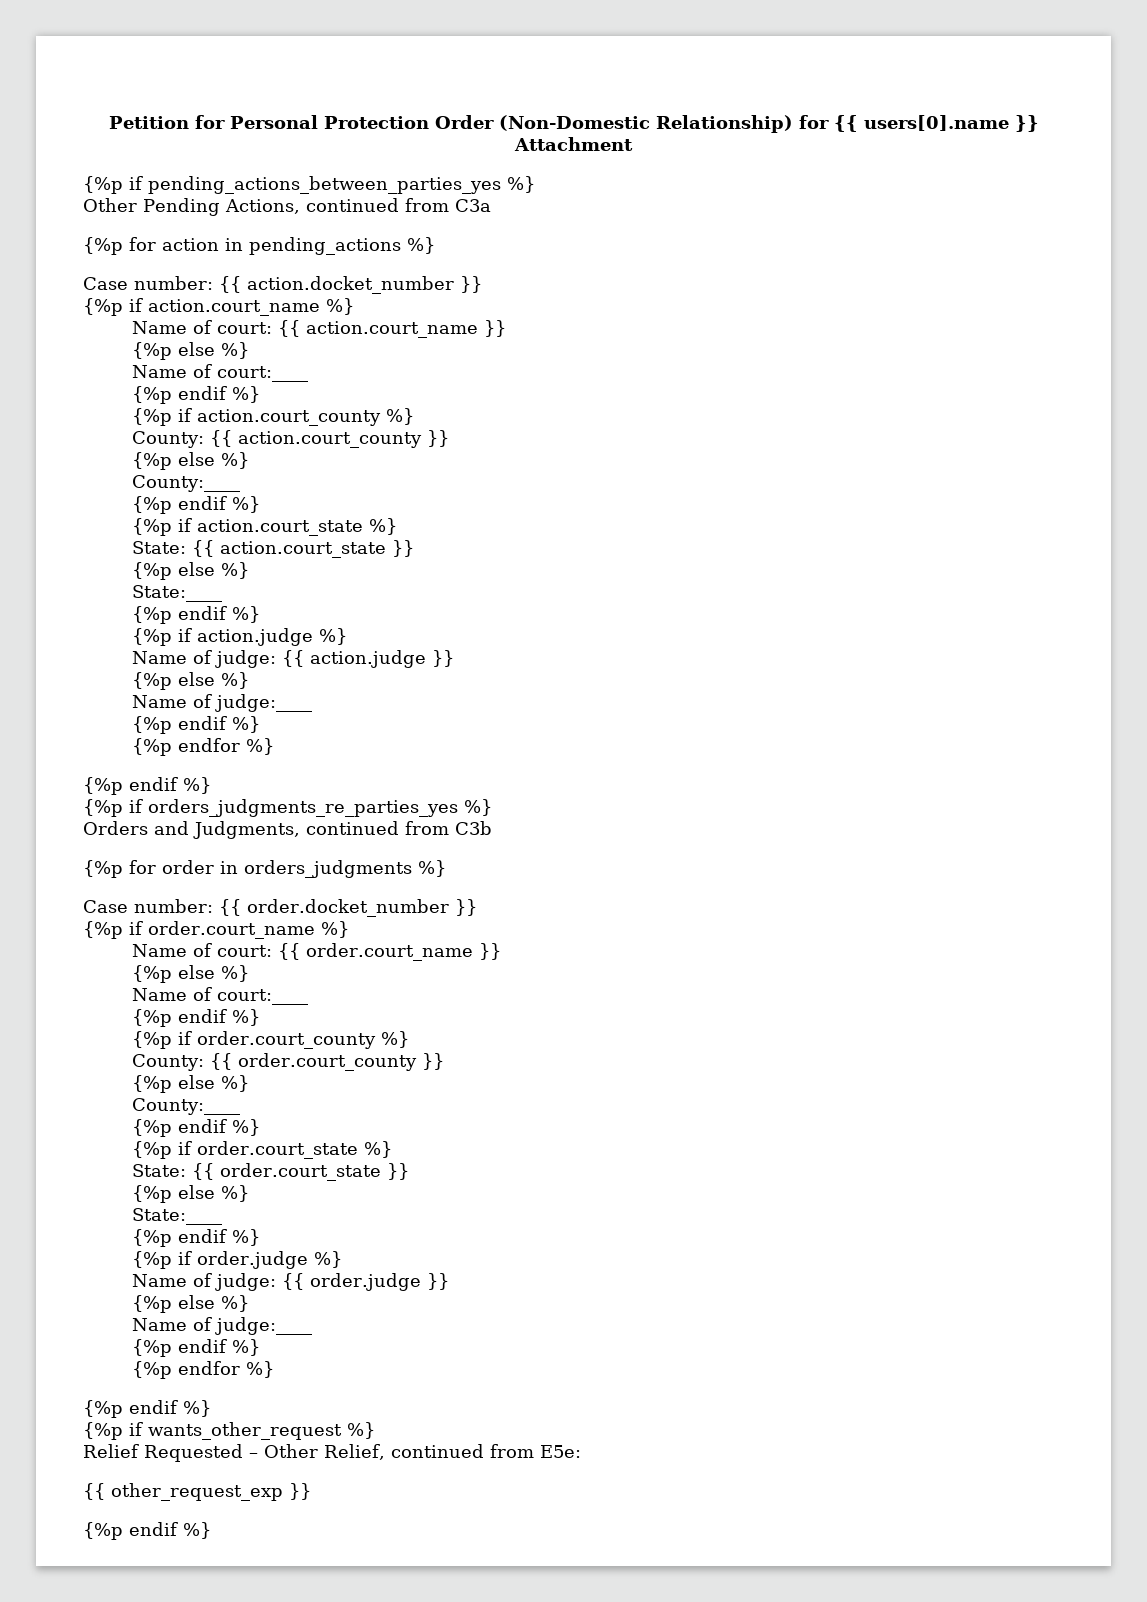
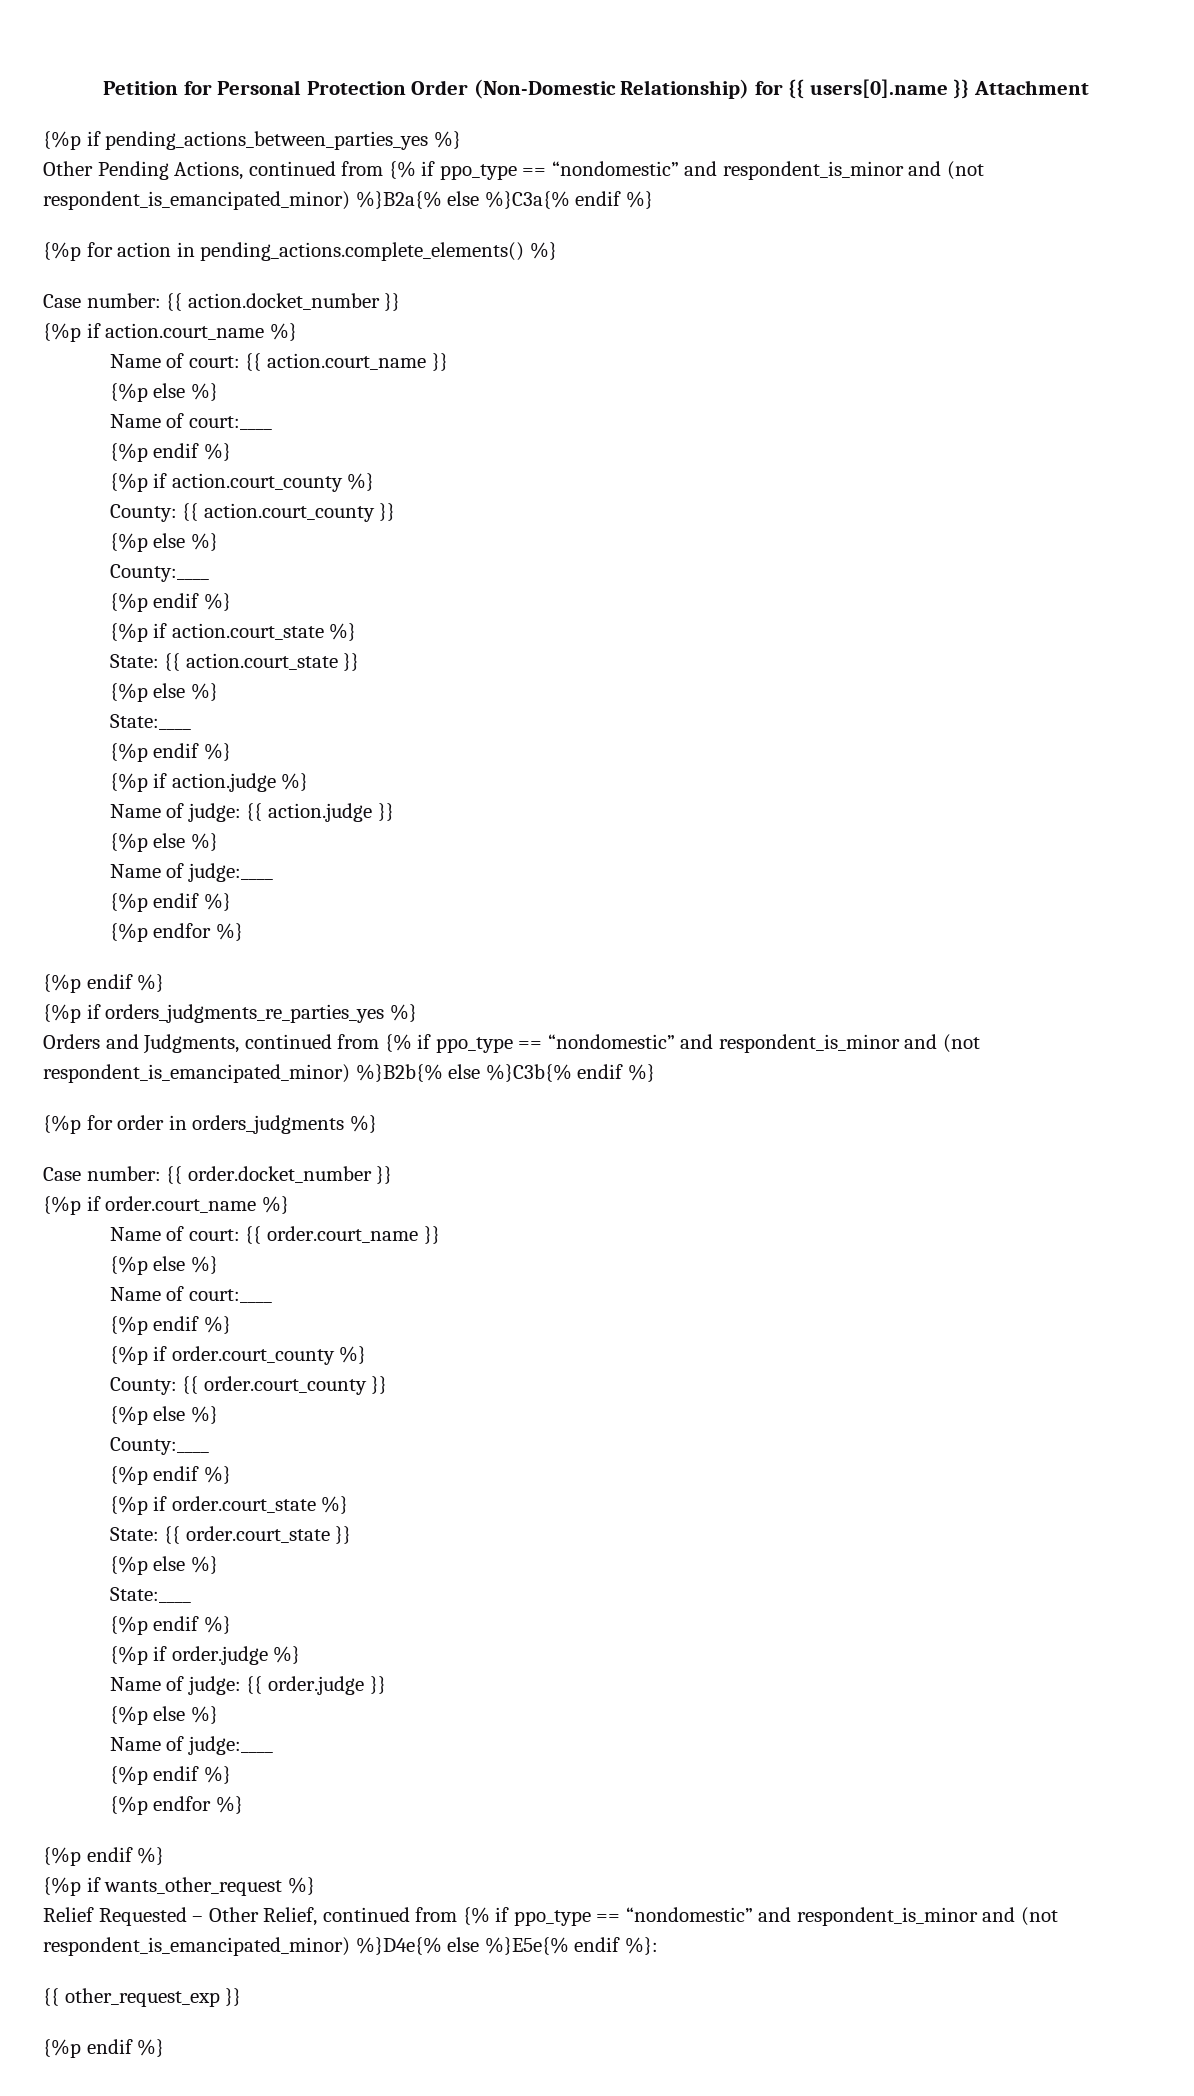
[454,199,491,212] C3a -> [388,161,984,180] [43,191,653,210] {% if ppo_type == “nondomestic” and respondent_is_minor and (not respondent_is_emancipated_minor) %}B2a{% else %}C3a{% endif %}
[249,237,401,255] pending_actions -> [200,242,525,261] pending_actions.complete_elements()
[455,821,492,835] C3b -> [384,1034,980,1053] [43,1064,655,1083] {% if ppo_type == “nondomestic” and respondent_is_minor and (not respondent_is_emancipated_minor) %}B2b{% else %}C3b{% endif %}
[540,1445,581,1458] E5e: -> [462,1907,1059,1926] [43,1937,658,1956] {% if ppo_type == “nondomestic” and respondent_is_minor and (not respondent_is_emancipated_minor) %}D4e{% else %}E5e{% endif %}:

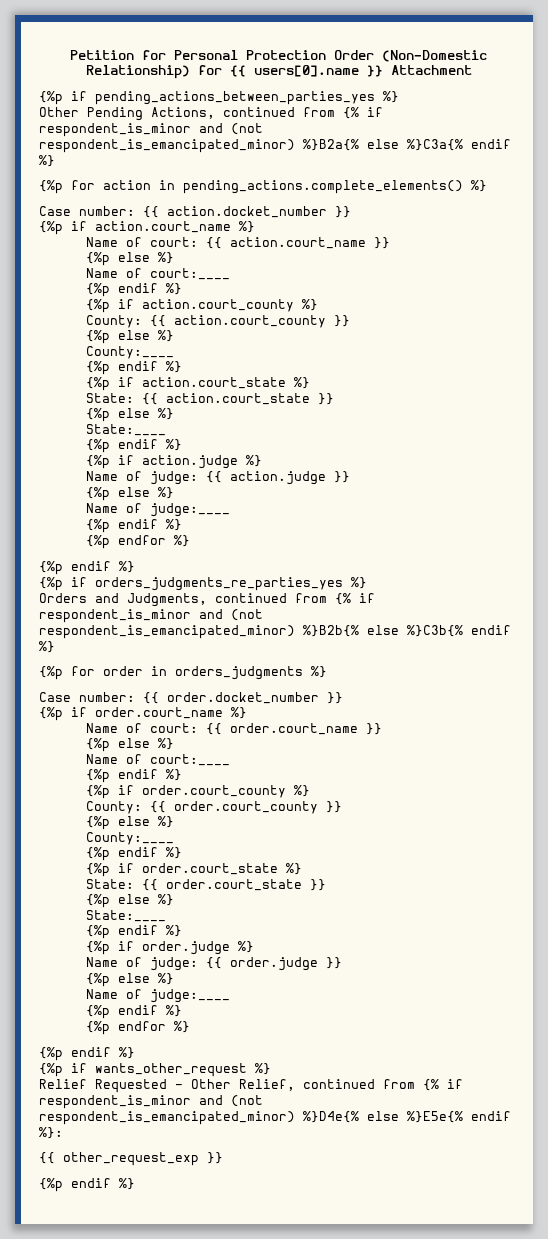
[439,161,718,180] ppo_type == “nondomestic” and -> (383, 112) none
[435,1034,714,1053] ppo_type == “nondomestic” and -> (375, 598) none
[513,1907,792,1926] ppo_type == “nondomestic” and -> (463, 1084) none

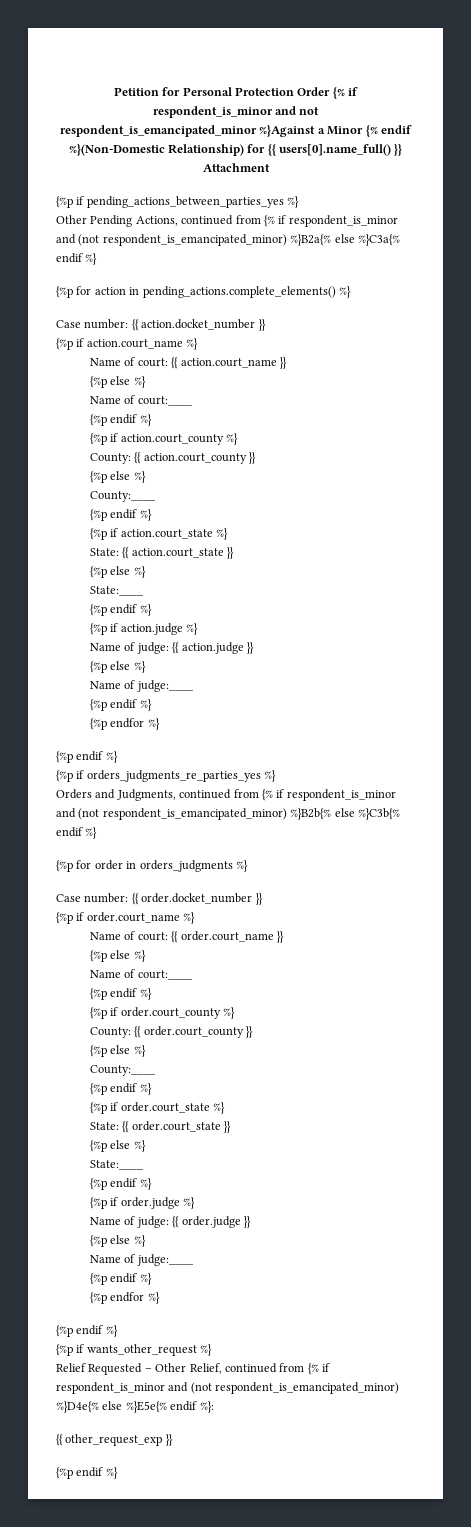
[382,50,487,62] (Non-Domestic -> [332,87,359,99] [152,106,320,118] [60,125,412,137] [68,144,165,156] {% if respondent_is_minor and not respondent_is_emancipated_minor %}Against a Minor {% endif %}(Non-Domestic
[253,65,359,77] users[0].name -> [279,144,392,156] users[0].name_full()

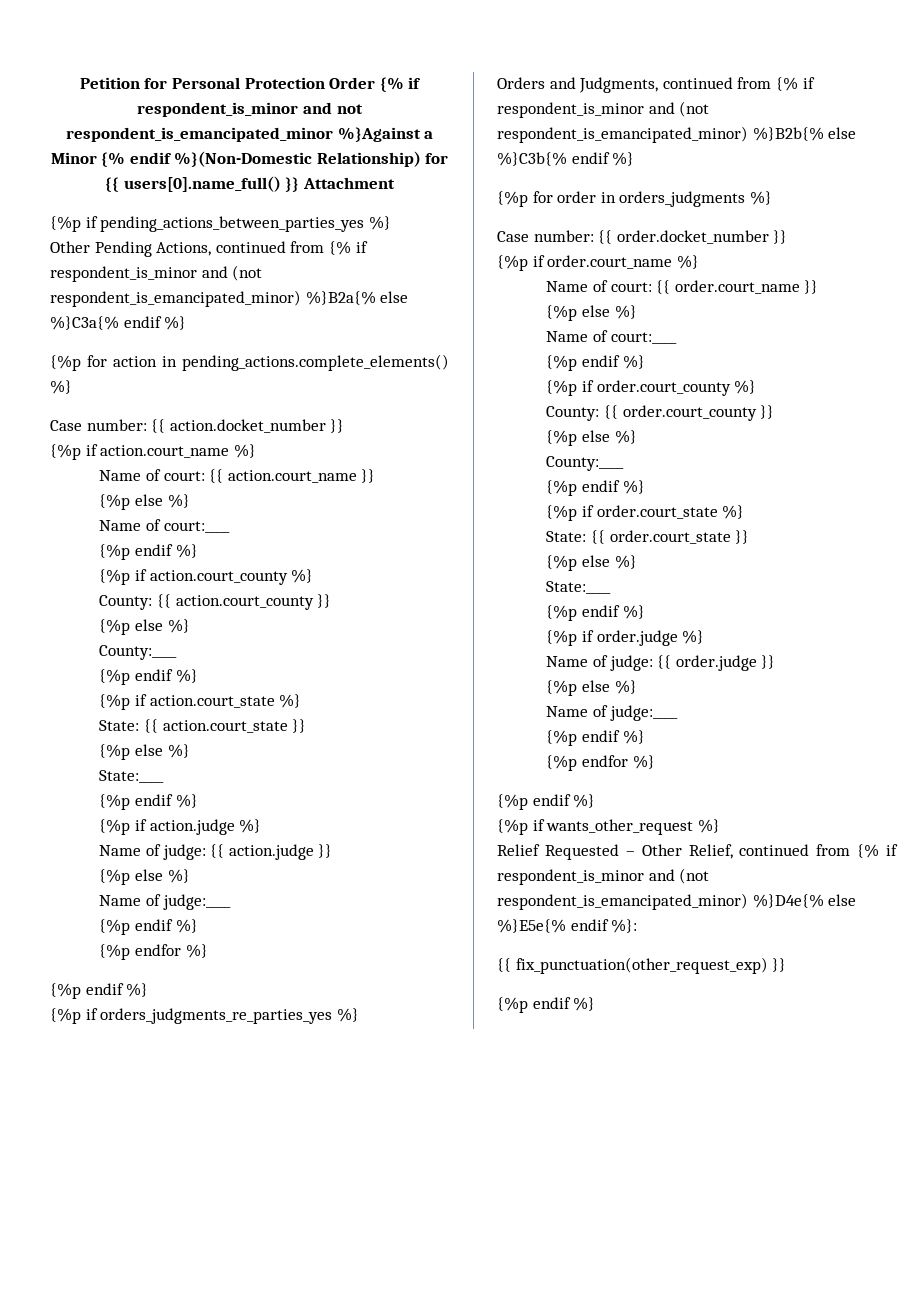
[65,1434,163,1446] other_request_exp -> [515,957,768,974] fix_punctuation(other_request_exp)

